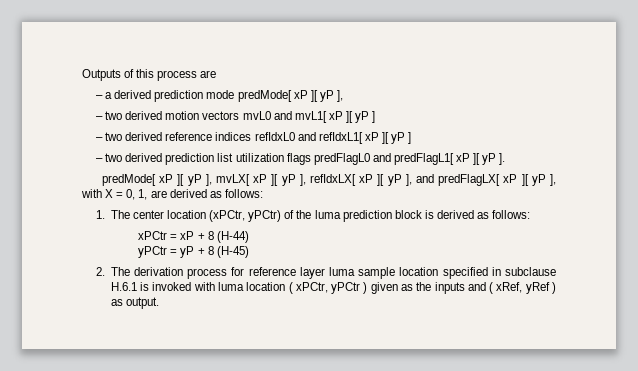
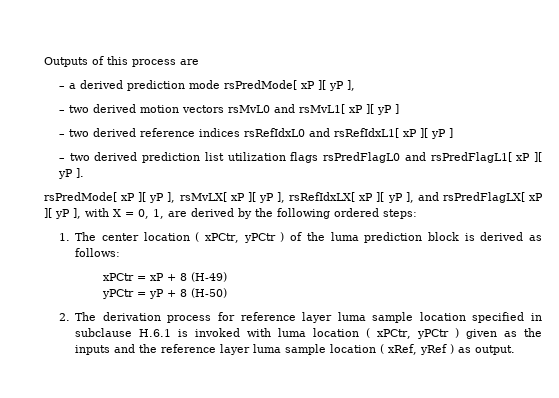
[237,90,292,102] predMode[ -> [223,80,297,90] rsPredMode[
[242,111,327,123] mvL0 and mvL1[ -> [227,104,345,114] rsMvL0 and rsMvL1[
[254,132,363,144] refIdxL0 and refIdxL1[ -> [243,128,399,138] rsRefIdxL0 and rsRefIdxL1[
[313,153,455,165] predFlagL0 and predFlagL1[ -> [323,152,512,163] rsPredFlagL0 and rsPredFlagL1[
[101,174,356,186] predMode[ xP ][ yP ], mvLX[ xP ][ yP ], refIdxLX[ -> [44,192,356,203] rsPredMode[ xP ][ yP ], rsMvLX[ xP ][ yP ], rsRefIdxLX[
[438,174,501,186] predFlagLX[ -> [442,192,525,203] rsPredFlagLX[
[209,189,263,198] as follows: -> [238,208,417,219] by the following ordered steps:
[209,210,282,222] (xPCtr, yPCtr) -> [195,232,285,243] ( xPCtr, yPCtr )
[216,231,249,243] (H-44) -> [191,272,228,282] (H-49)
[216,246,249,258] (H-45) -> [191,288,228,298] (H-50)
(486, 286) none -> [139,344,377,355] the reference layer luma sample location

